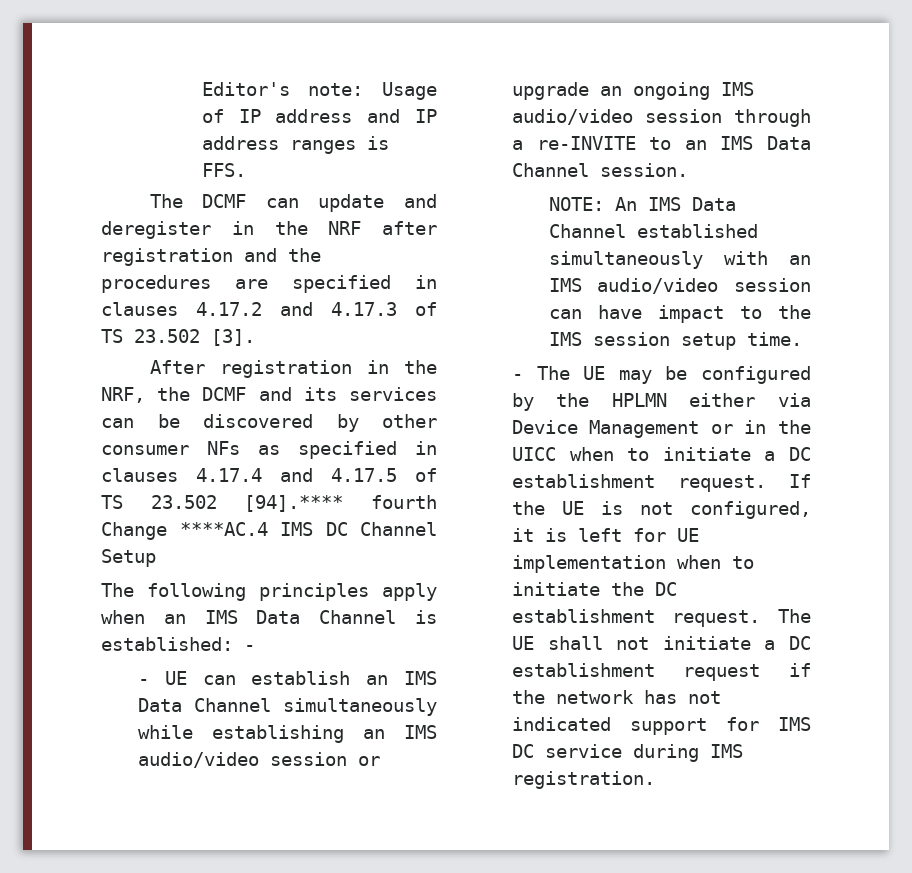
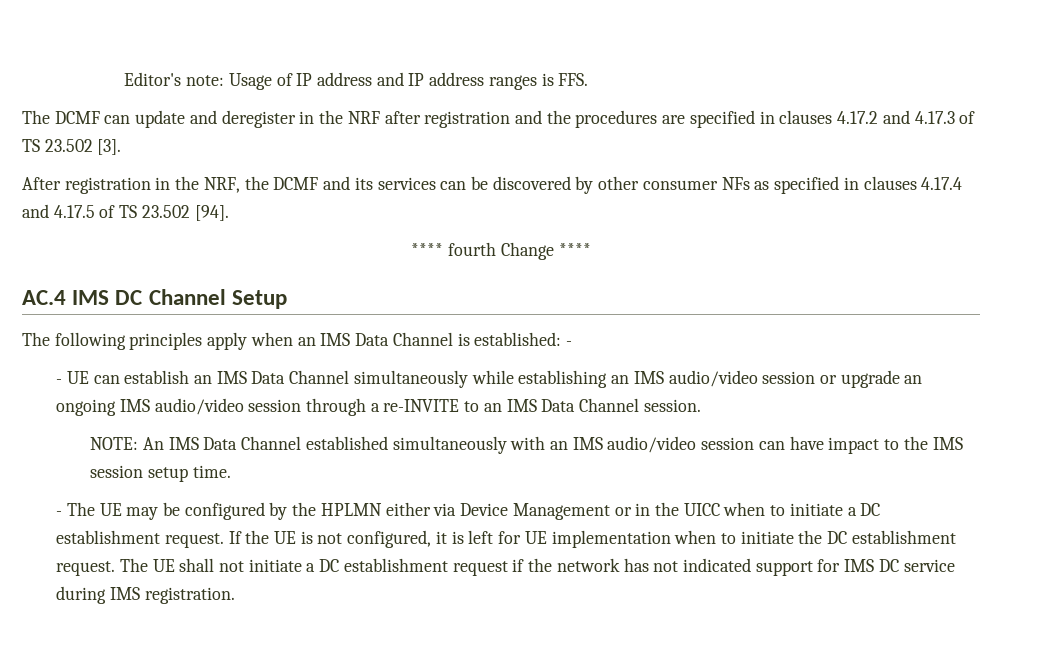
[244,495,437,512] [101,522,268,540] [94].**** fourth Change ****AC.4 -> [194,205,229,221] [411,242,591,260] [22,290,66,305] [94]. // **** fourth Change **** // AC.4

